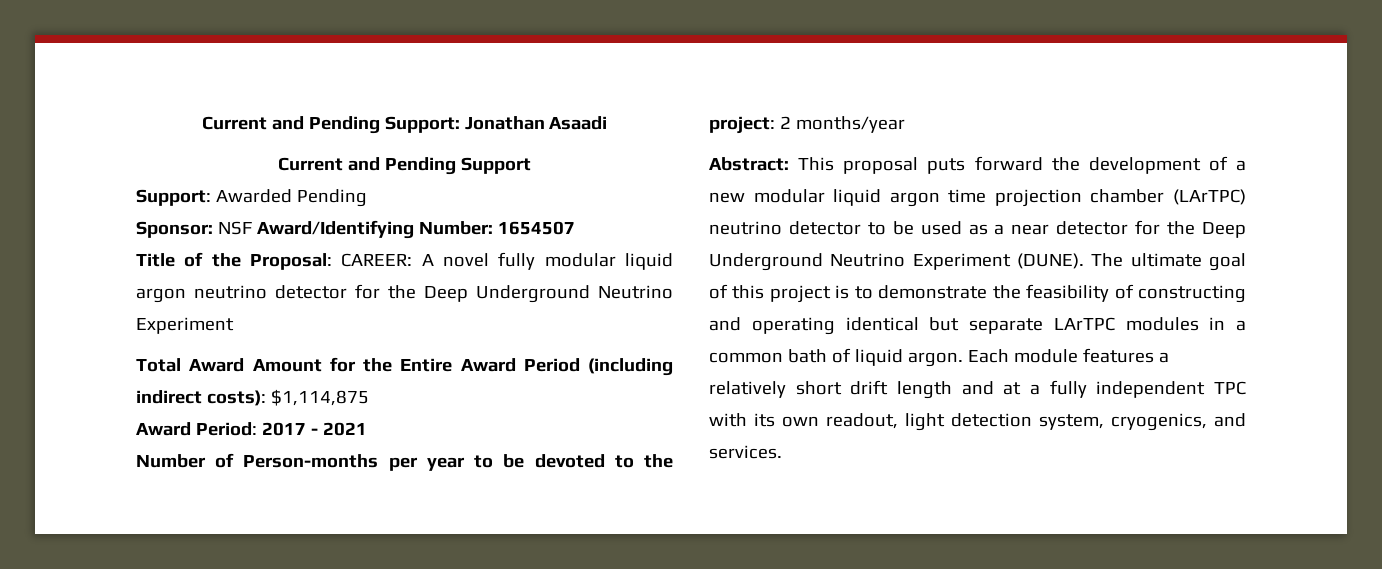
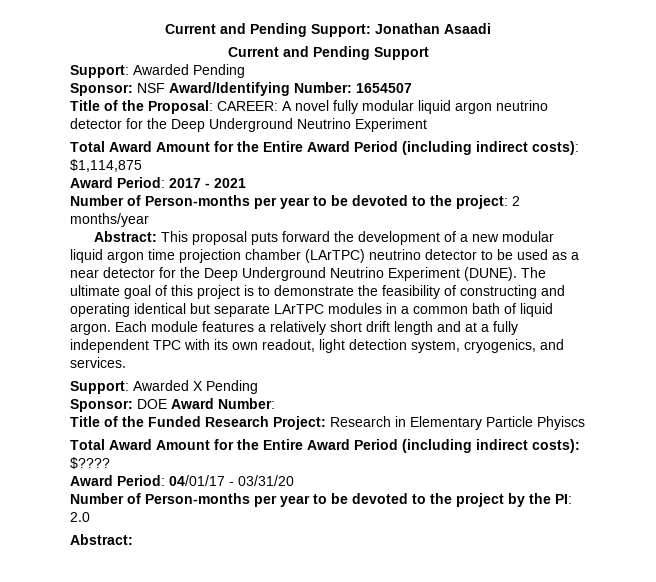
(782, 452) none -> [70,380,258,394] [70,398,275,412] [70,416,585,430] [70,439,580,453] [70,457,110,469] [70,475,294,486] [70,493,572,507] [70,512,90,522] [70,534,133,545] // Support: Awarded X Pending // Sponsor: DOE Award Number: // Title of the Funded Research Project: Research in Elementary Particle Phyiscs // Total Award Amount for the Entire Award Period (including indirect costs): $???? // Award Period: 04/01/17 - 03/31/20 // Number of Person-months per year to be devoted to the project by the PI: 2.0 // Abstract:

